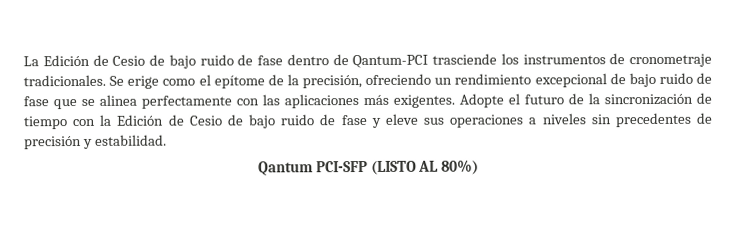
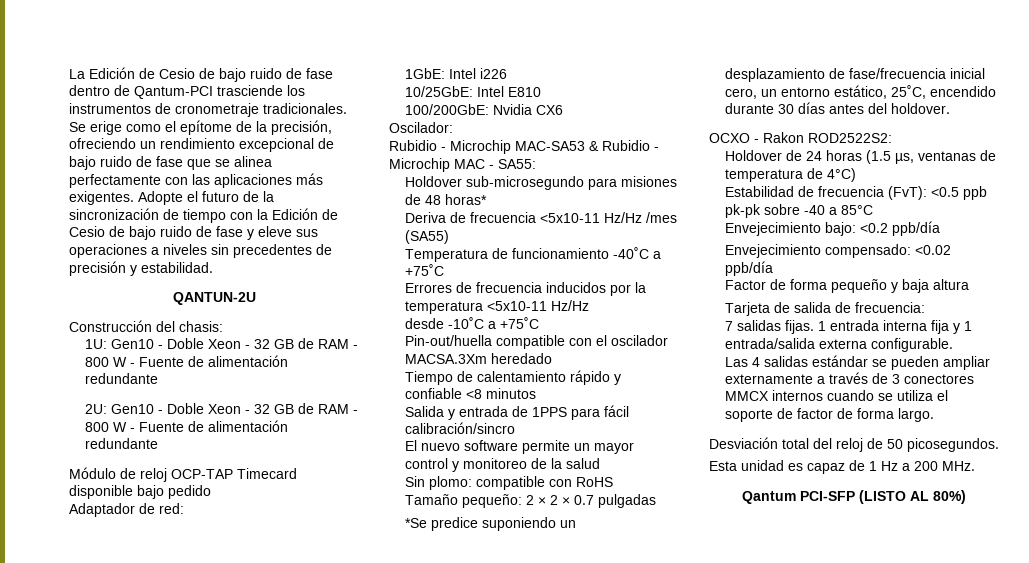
(167, 140) none -> [172,292,256,305] [69,320,223,332] [85,338,359,349] [85,355,289,367] [85,373,159,384] [85,403,359,414] [85,420,289,432] [85,438,159,449] [69,467,297,482] [69,485,211,499] [69,503,184,517] [405,68,508,79] [405,86,542,97] [405,104,564,115] [389,122,453,133] [389,140,659,154] [389,158,536,172] [405,176,678,190] [405,194,488,205] [405,212,678,223] [405,230,450,244] [405,247,662,262] [405,264,445,276] [405,282,647,296] [405,300,590,314] [405,317,540,329] [405,335,669,349] [405,353,553,364] [405,370,622,385] [405,388,537,399] [405,405,630,420] [405,422,516,434] [405,440,635,454] [405,458,601,472] [405,476,614,490] [405,494,657,508] [405,517,577,531] [725,68,986,82] [725,85,997,99] [725,102,951,114] [709,132,892,143] [725,150,997,164] [725,168,857,182] [725,186,988,200] [725,204,874,218] [725,221,941,236] [725,244,952,258] [725,261,774,276] [725,279,970,293] [725,302,926,316] [725,320,973,334] [725,338,954,352] [725,355,991,370] [725,372,975,384] [725,390,949,401] [725,408,935,422] [709,437,999,452] [709,460,975,474] // QANTUN-2U // Construcción del chasis: // 1U: Gen10 - Doble Xeon - 32 GB de RAM - 800 W - Fuente de alimentación redundante // 2U: Gen10 - Doble Xeon - 32 GB de RAM - 800 W - Fuente de alimentación redundante // Módulo de reloj OCP-TAP Timecard disponible bajo pedido // Adaptador de red: // 1GbE: Intel i226 // 10/25GbE: Intel E810 // 100/200GbE: Nvidia CX6 // Oscilador: // Rubidio - Microchip MAC-SA53 & Rubidio - Microchip MAC - SA55: // Holdover sub-microsegundo para misiones de 48 horas* // Deriva de frecuencia <5x10-11 Hz/Hz /mes (SA55) // Temperatura de funcionamiento -40˚C a +75˚C // Errores de frecuencia inducidos por la temperatura <5x10-11 Hz/Hz // desde -10˚C a +75˚C // Pin-out/huella compatible con el oscilador MACSA.3Xm heredado // Tiempo de calentamiento rápido y confiable <8 minutos // Salida y entrada de 1PPS para fácil calibración/sincro // El nuevo software permite un mayor control y monitoreo de la salud // Sin plomo: compatible con RoHS // Tamaño pequeño: 2 × 2 × 0.7 pulgadas // *Se predice suponiendo un desplazamiento de fase/frecuencia inicial cero, un entorno estático, 25˚C, encendido durante 30 días antes del holdover. // OCXO - Rakon ROD2522S2: // Holdover de 24 horas (1.5 µs, ventanas de temperatura de 4°C) // Estabilidad de frecuencia (FvT): <0.5 ppb pk-pk sobre -40 a 85°C // Envejecimiento bajo: <0.2 ppb/día // Envejecimiento compensado: <0.02 ppb/día // Factor de forma pequeño y baja altura // Tarjeta de salida de frecuencia: // 7 salidas fijas. 1 entrada interna fija y 1 entrada/salida externa configurable. // Las 4 salidas estándar se pueden ampliar externamente a través de 3 conectores MMCX internos cuando se utiliza el soporte de factor de forma largo. // Desviación total del reloj de 50 picosegundos. // Esta unidad es capaz de 1 Hz a 200 MHz.

